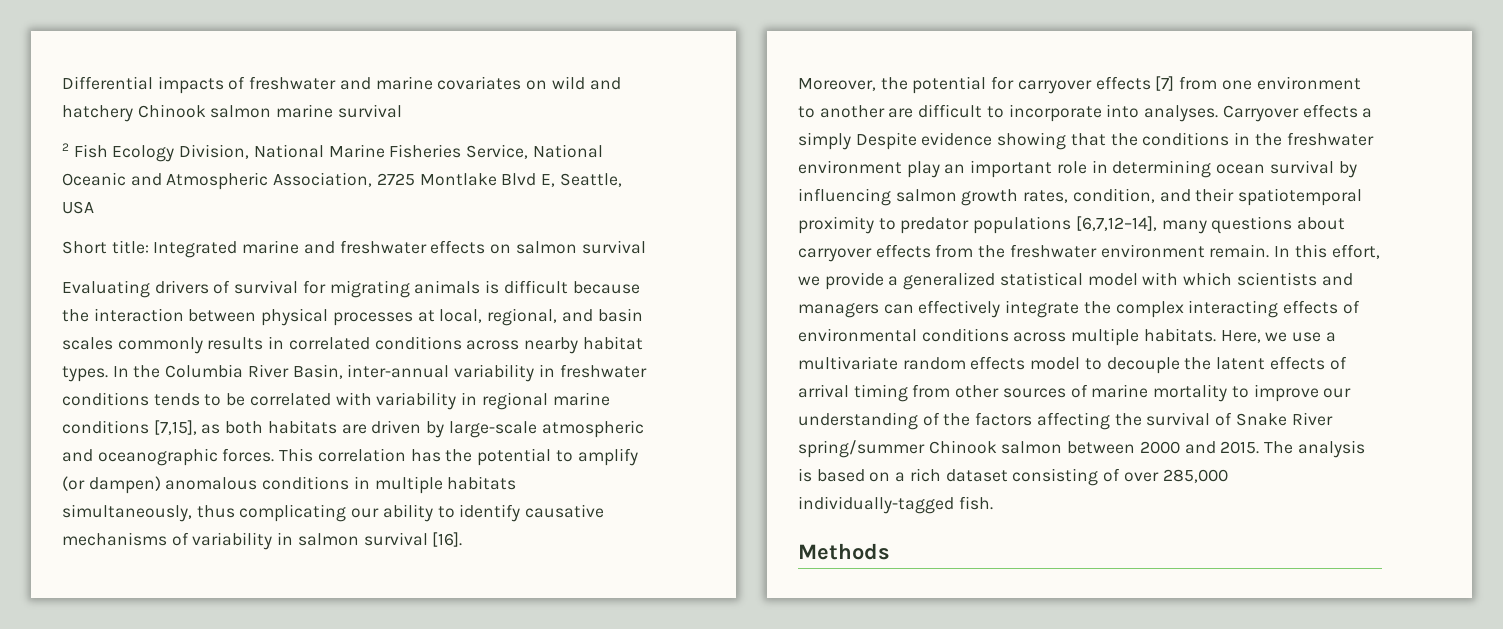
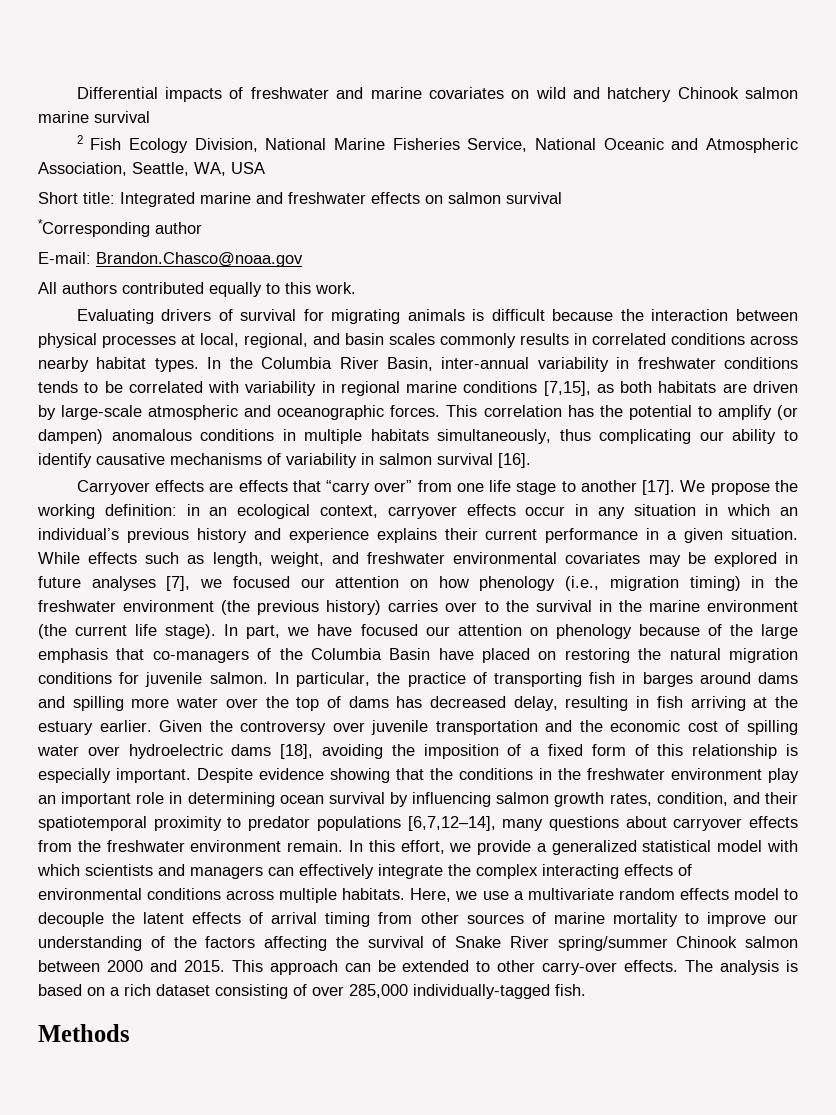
[376,173,622,187] 2725 Montlake Blvd E, Seattle, -> [132,162,226,176] Seattle, WA,
(646, 247) none -> [38,219,202,237] [38,252,303,267] [38,282,356,297] // *Corresponding author // E-mail: Brandon.Chasco@noaa.gov // All authors contributed equally to this work.
[798,76,1361,94] [798,104,1373,122] [798,132,851,150] Moreover, the potential for carryover effects [7] from one environment to another are difficult to incorporate into analyses. Carryover effects a simply -> [76,480,798,495] [37,504,799,519] [38,528,798,543] [38,552,799,567] [38,576,798,591] [38,600,799,615] [38,624,798,639] [38,648,798,663] [38,672,798,687] [38,696,799,711] [38,720,799,735] [37,744,798,759] [38,768,191,783] Carryover effects are effects that “carry over” from one life stage to another [17]. We propose the working definition: in an ecological context, carryover effects occur in any situation in which an individual’s previous history and experience explains their current performance in a given situation. While effects such as length, weight, and freshwater environmental covariates may be explored in future analyses [7], we focused our attention on how phenology (i.e., migration timing) in the freshwater environment (the previous history) carries over to the survival in the marine environment (the current life stage). In part, we have focused our attention on phenology because of the large emphasis that co-managers of the Columbia Basin have placed on restoring the natural migration conditions for juvenile salmon. In particular, the practice of transporting fish in barges around dams and spilling more water over the top of dams has decreased delay, resulting in fish arriving at the estuary earlier. Given the controversy over juvenile transportation and the economic cost of spilling water over hydroelectric dams [18], avoiding the imposition of a fixed form of this relationship is especially important.
(1260, 447) none -> [231,960,679,975] This approach can be extended to other carry-over effects.

